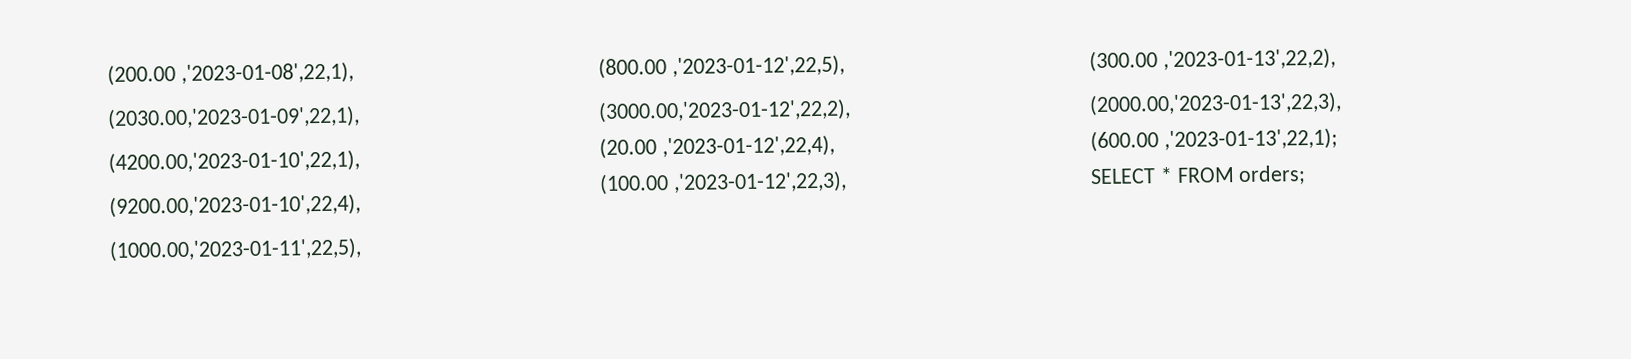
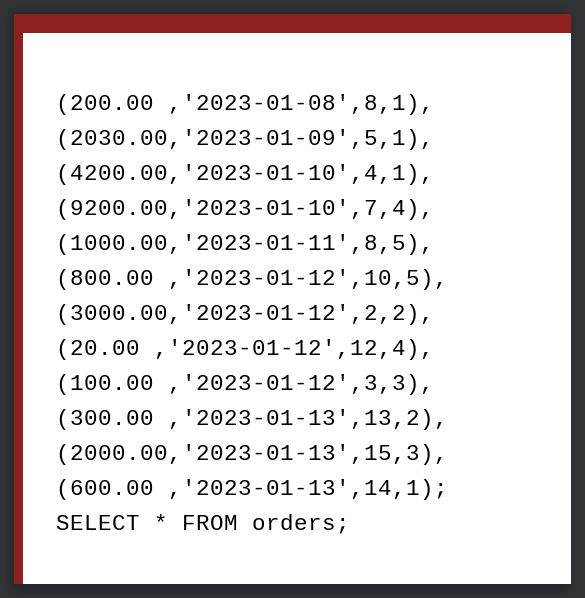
[180,61,354,85] [107,105,360,130] [108,149,360,174] [109,193,361,218] [109,237,362,262] ,'2023-01-08',22,1), // (2030.00,'2023-01-09',22,1), // (4200.00,'2023-01-10',22,1), // (9200.00,'2023-01-10',22,4), // (1000.00,'2023-01-11',22,5), -> [168,94,434,115] [56,129,434,150] [56,164,434,185] [56,199,434,220] [56,234,434,255] ,'2023-01-08',8,1), // (2030.00,'2023-01-09',5,1), // (4200.00,'2023-01-10',4,1), // (9200.00,'2023-01-10',7,4), // (1000.00,'2023-01-11',8,5),
[671,54,845,79] [598,98,851,124] ,'2023-01-12',22,5), // (3000.00,'2023-01-12',22,2), -> [168,269,448,290] [56,304,434,325] ,'2023-01-12',10,5), // (3000.00,'2023-01-12',2,2),
[661,134,835,159] ,'2023-01-12',22,4), -> [154,339,434,360] ,'2023-01-12',12,4),
[672,170,847,195] ,'2023-01-12',22,3), -> [168,374,434,395] ,'2023-01-12',3,3),
[1162,47,1336,72] [1089,91,1342,117] ,'2023-01-13',22,2), // (2000.00,'2023-01-13',22,3), -> [168,409,448,430] [56,444,448,465] ,'2023-01-13',13,2), // (2000.00,'2023-01-13',15,3),
[1163,127,1338,152] ,'2023-01-13',22,1); -> [168,479,448,500] ,'2023-01-13',14,1);

